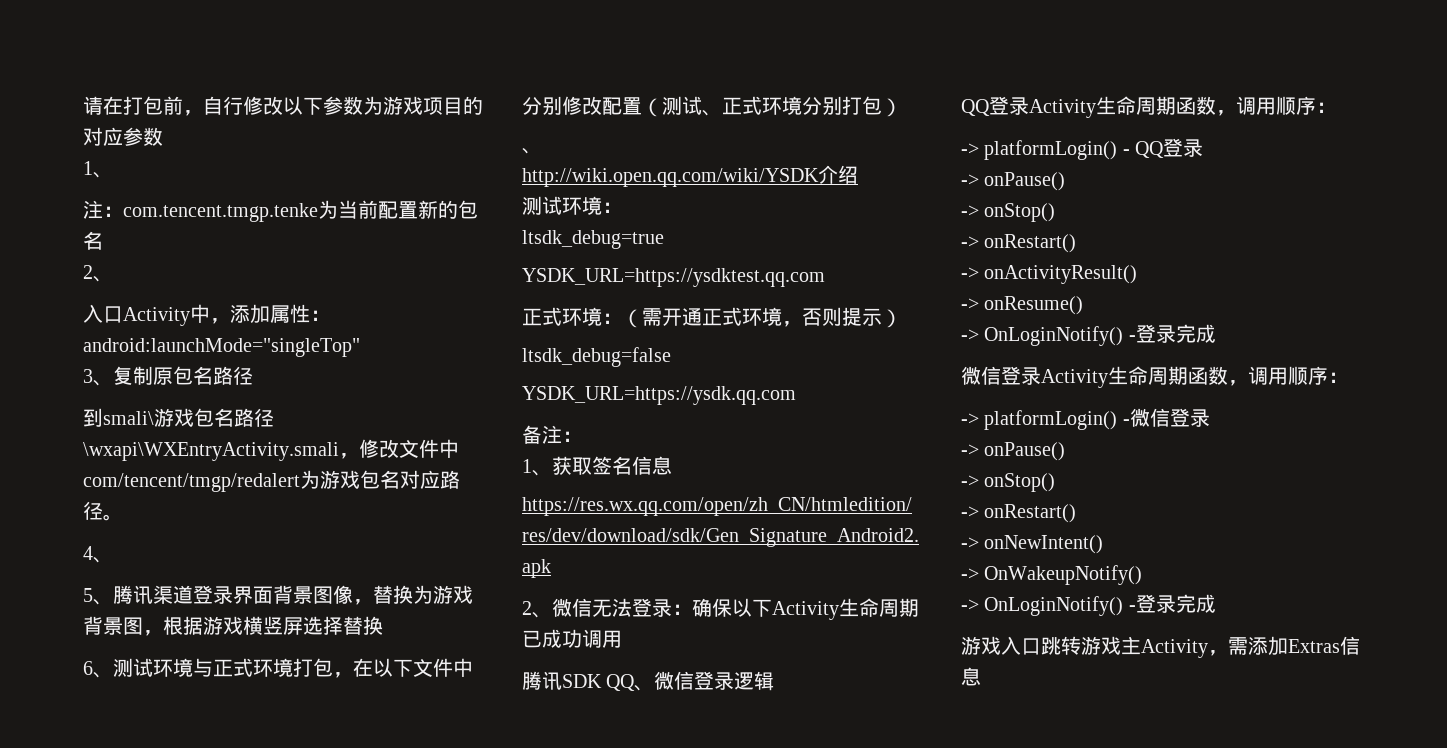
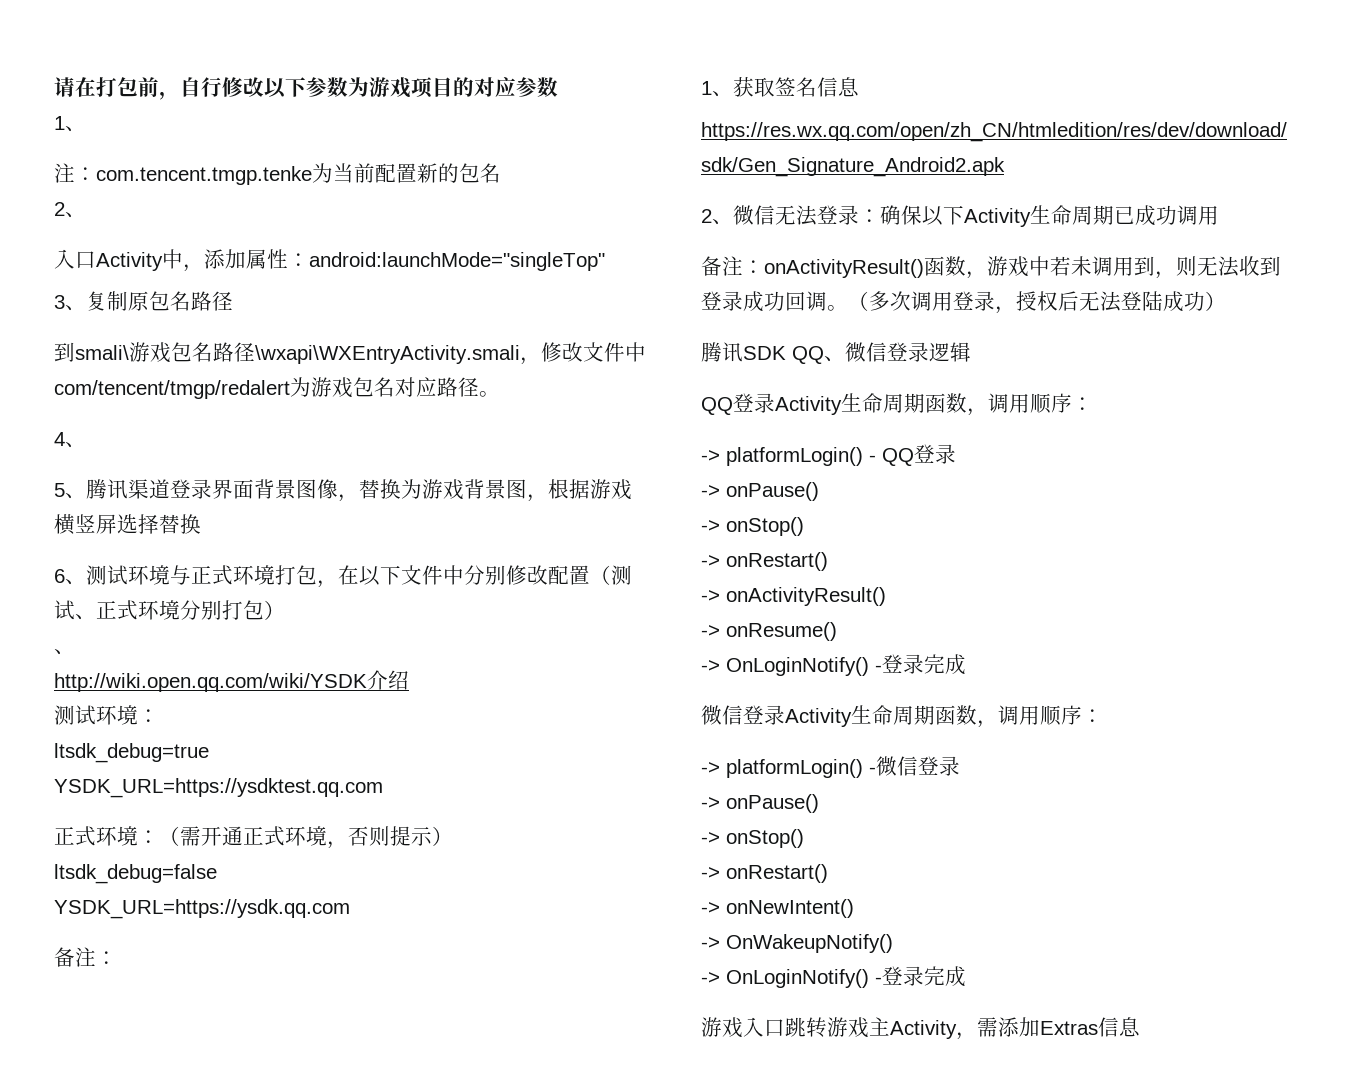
(622, 639) none -> [701,256,1281,279] [701,291,1226,314] // 备注：onActivityResult()函数，游戏中若未调用到，则无法收到登录成功回调。（多次调用登录，授权后无法登陆成功）

